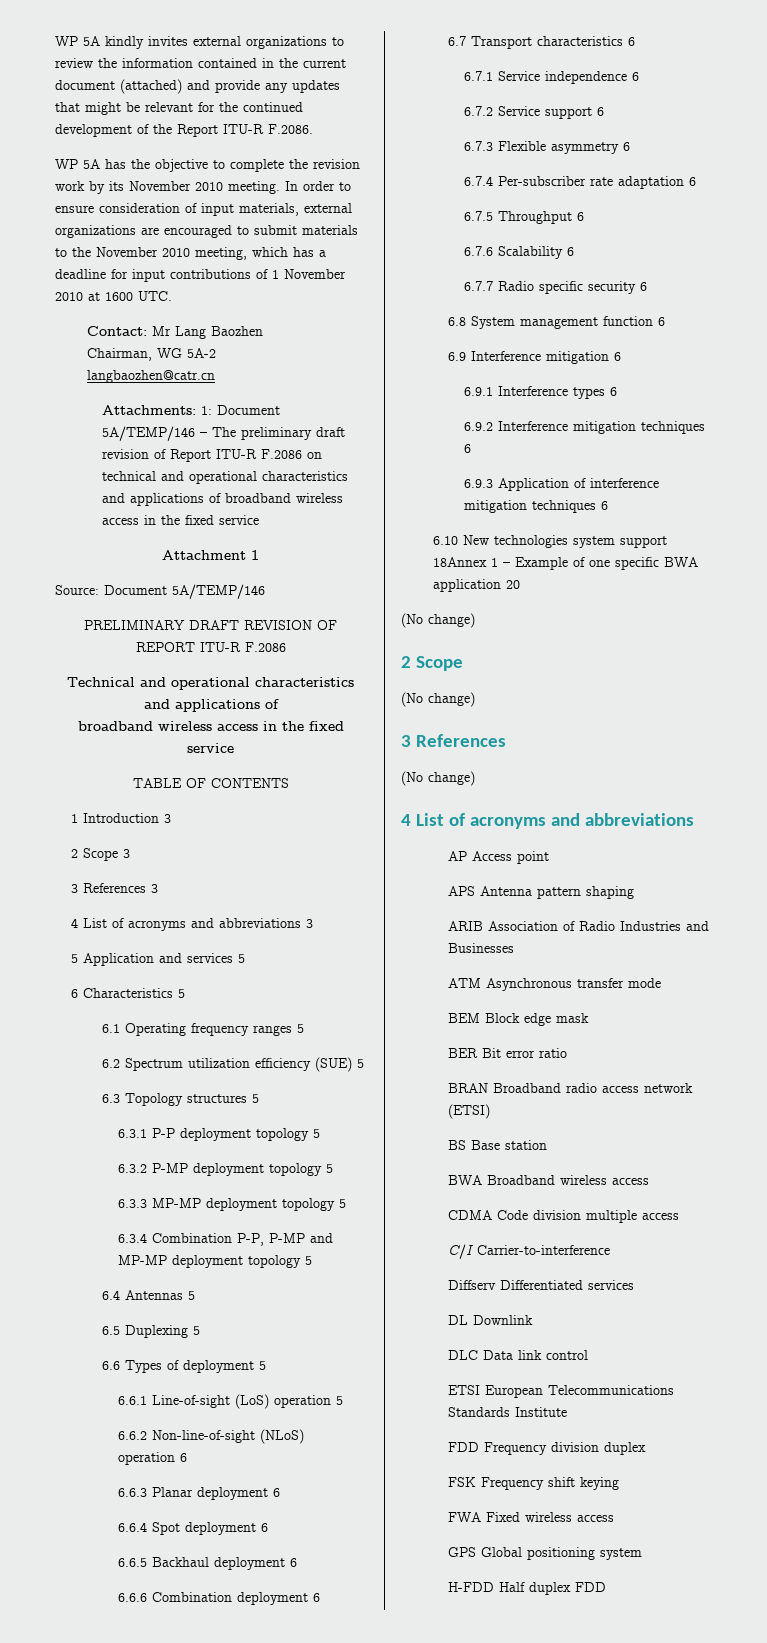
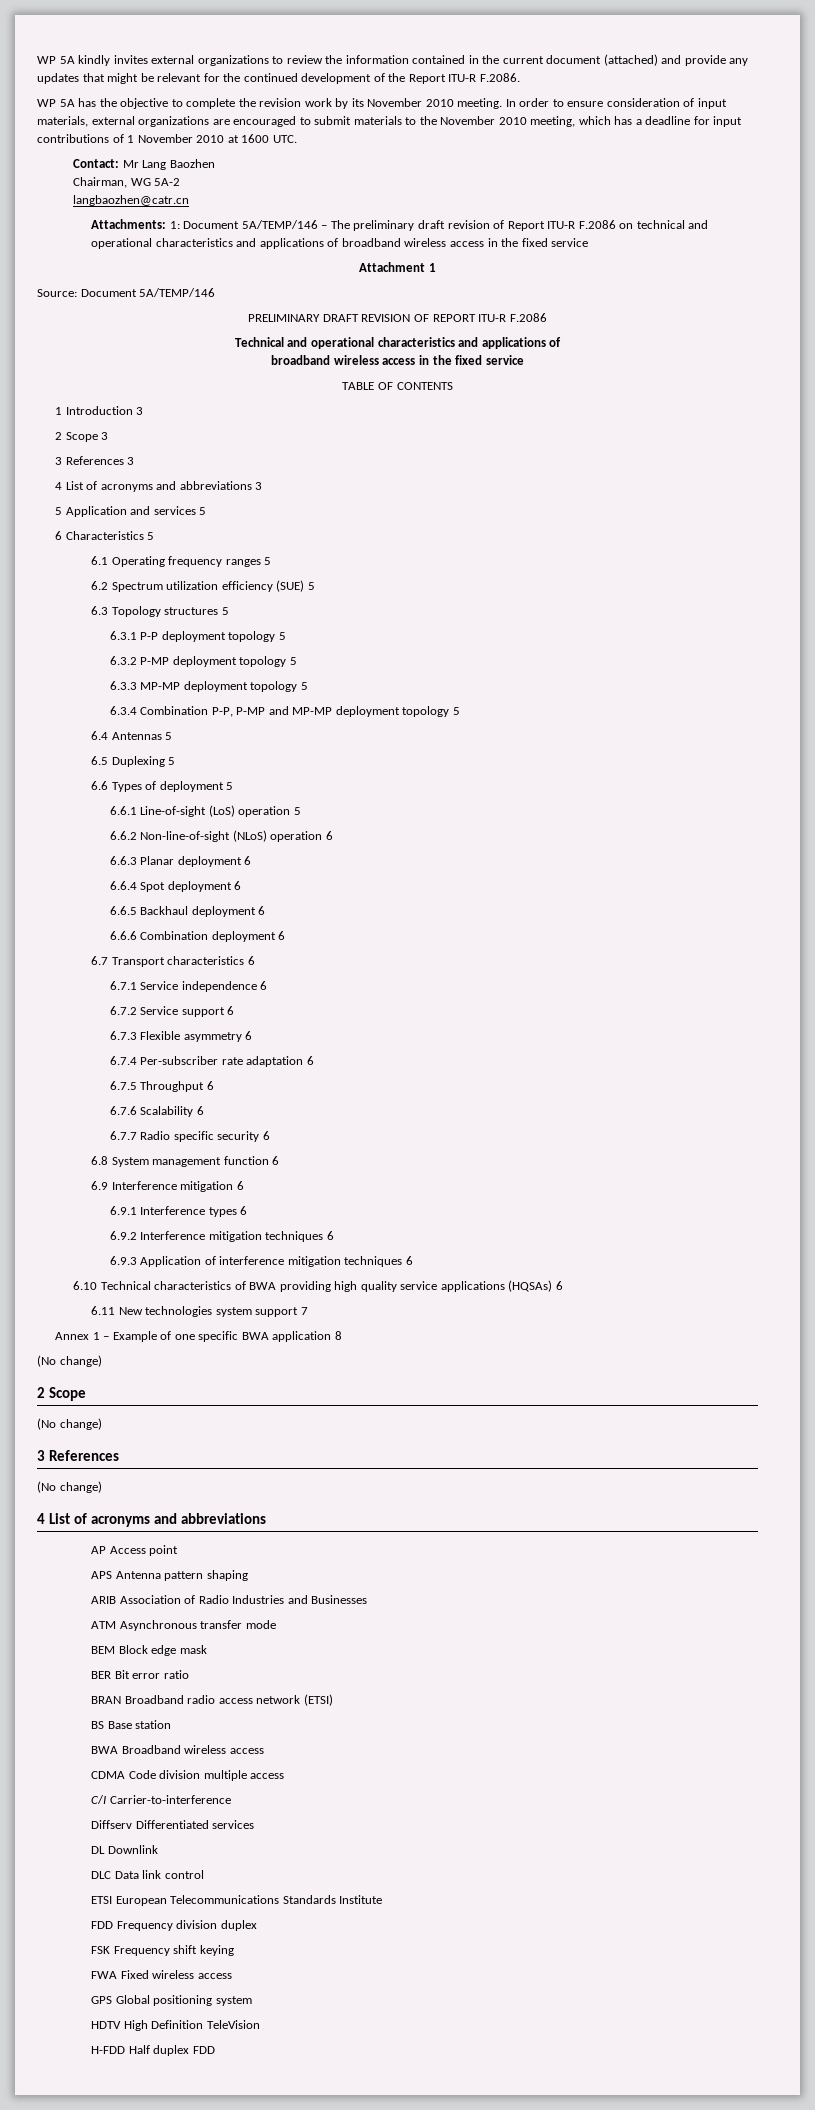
(458, 540) none -> [100,1280,563,1292] [91,1306,116,1315] Technical characteristics of BWA providing high quality service applications (HQSAs) 6 // 6.11
[432,557,487,567] 18Annex -> [300,1307,308,1315] [55,1332,90,1340] 7 // Annex
[505,580,520,589] 20 -> [334,1331,342,1340] 8
(643, 1554) none -> [91,2020,260,2031] // HDTV High Definition TeleVision

